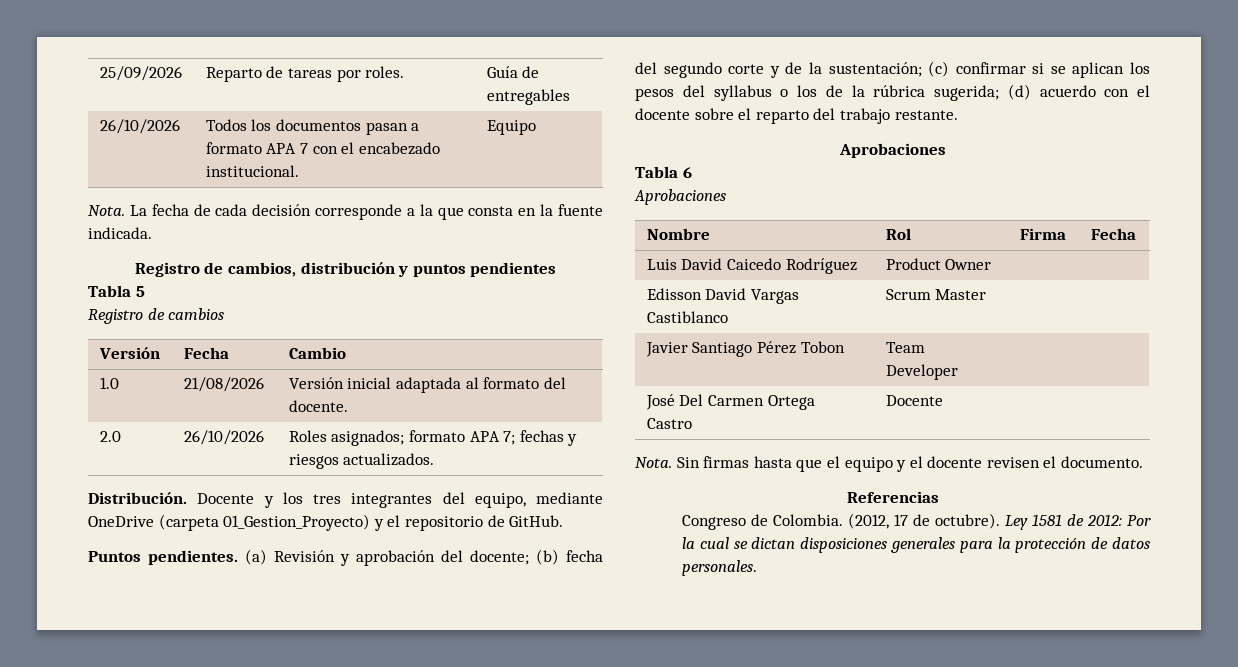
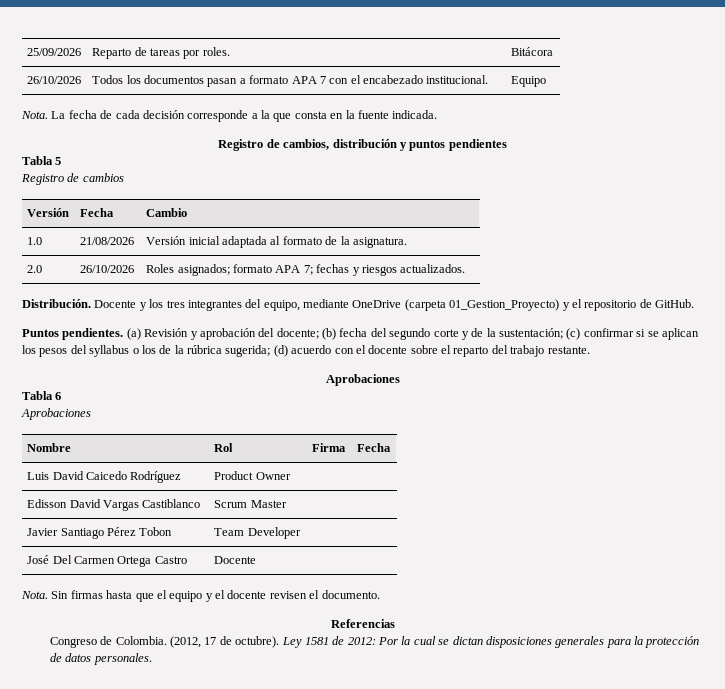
[486,66,540,78] [486,89,570,105] Guía de entregables -> [511,47,554,56] Bitácora
[543,377,566,389] [288,400,348,412] del docente. -> [325,236,407,248] de la asignatura.

